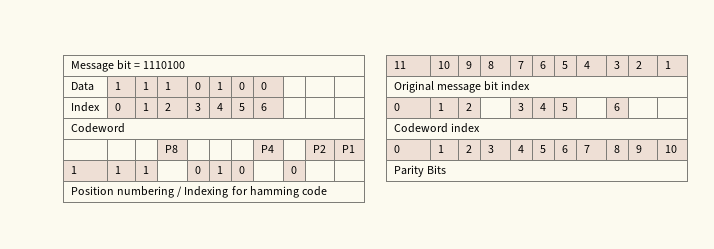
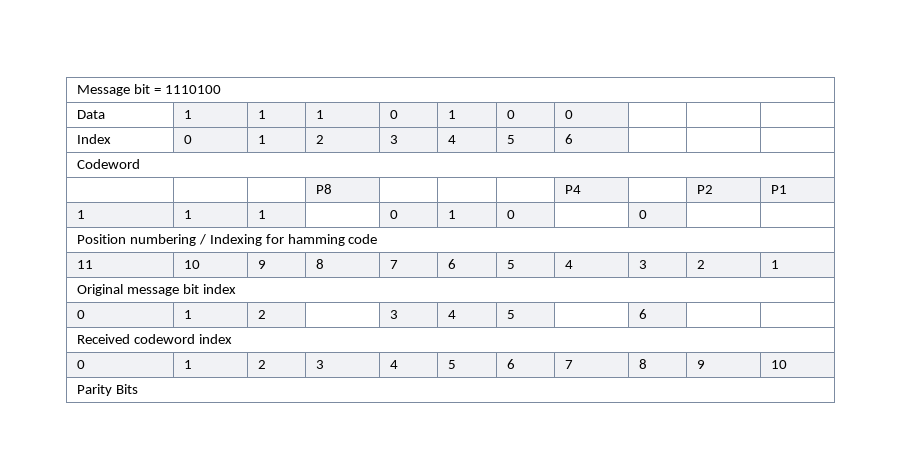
[393,123,448,133] Codeword -> [76,334,195,344] Received codeword

